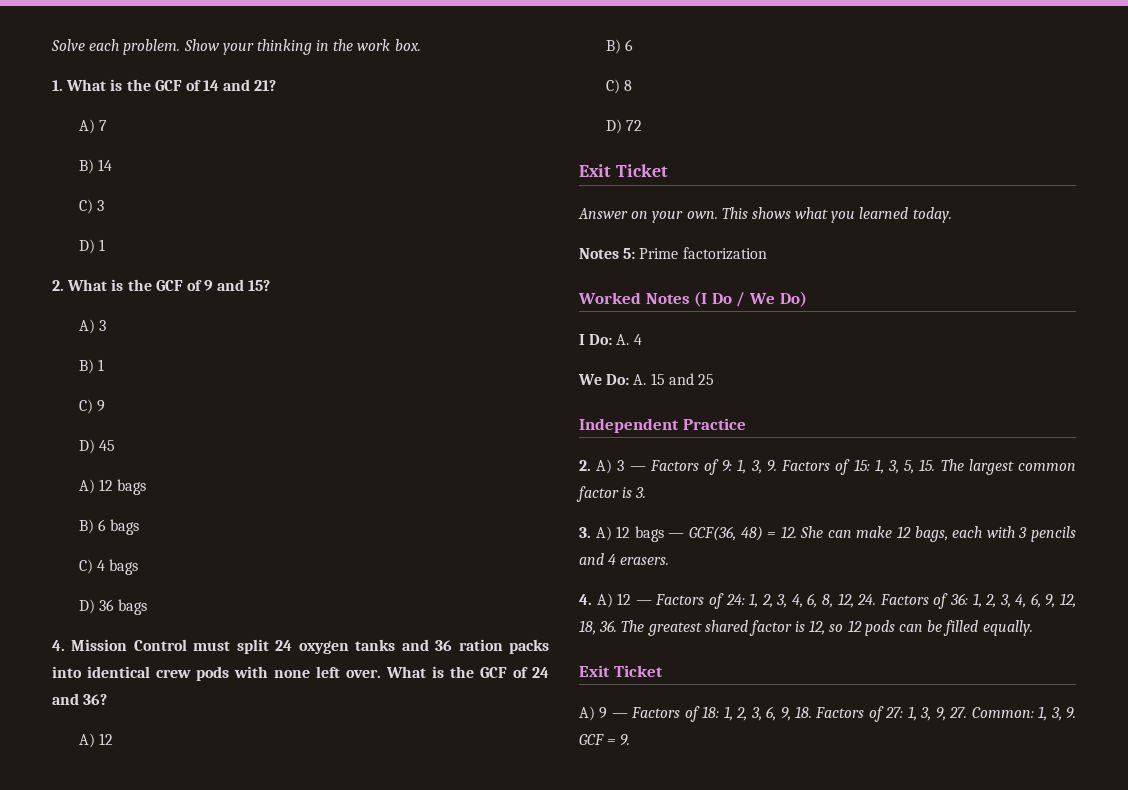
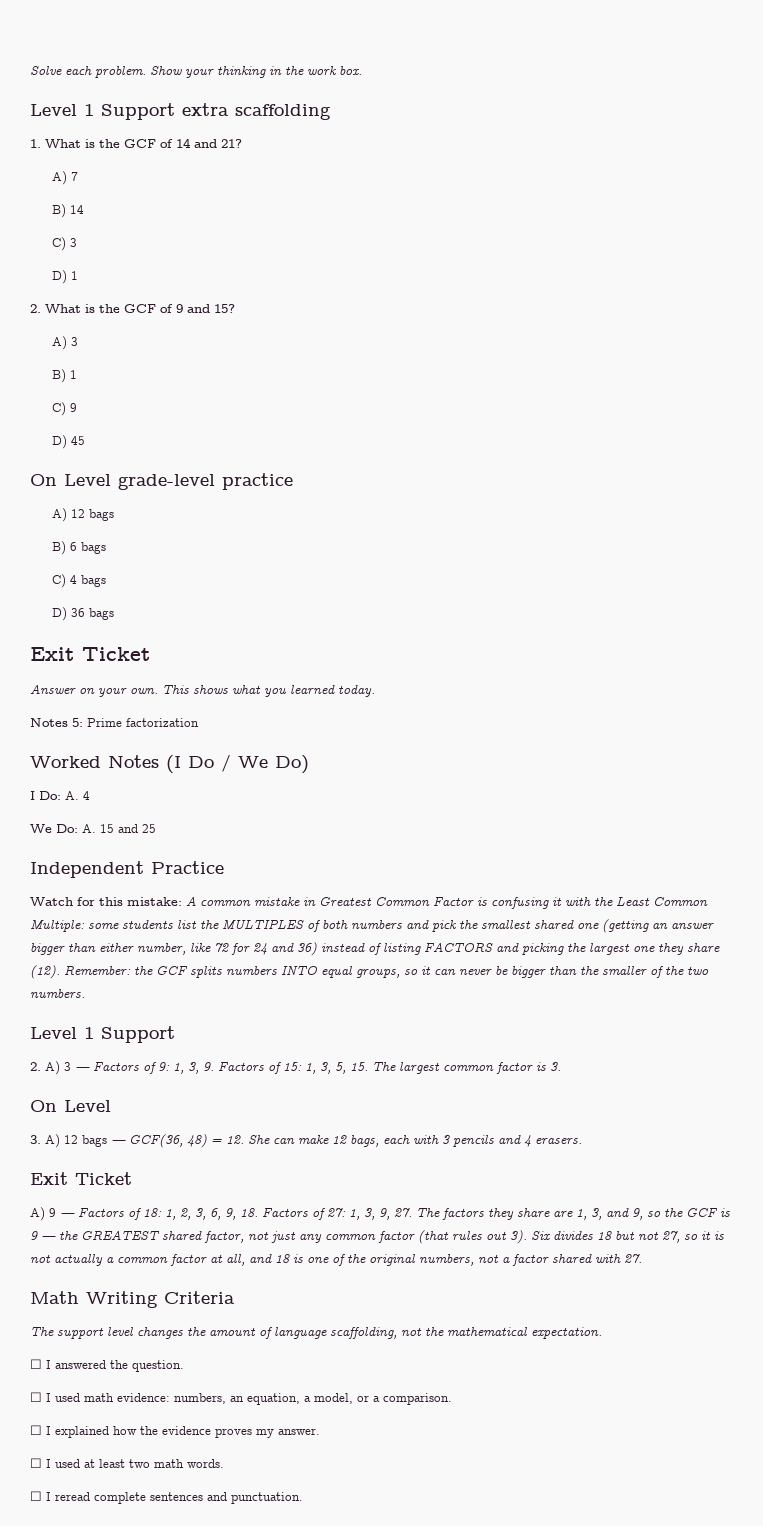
(421, 45) none -> [30,103,331,120] // Level 1 Support extra scaffolding
(115, 445) none -> [30,473,293,490] // On Level grade-level practice
[52,639,549,654] [52,666,549,681] [52,693,108,705] [78,733,113,748] [605,39,633,54] [605,79,632,94] [605,119,642,134] // 4. Mission Control must split 24 oxygen tanks and 36 ration packs into identical crew pods with none left over. What is the GCF of 24 and 36? // A) 12 // B) 6 // C) 8 // D) 72 -> (115, 614) none
(746, 424) none -> [30,896,708,909] [30,919,714,933] [30,942,720,956] [30,965,709,979] [30,989,85,998] [30,1026,175,1043] // Watch for this mistake: A common mistake in Greatest Common Factor is confusing it with the Least Common Multiple: some students list the MULTIPLES of both numbers and pick the smallest shared one (getting an answer bigger than either number, like 72 for 24 and 36) instead of listing FACTORS and picking the largest one they share (12). Remember: the GCF splits numbers INTO equal groups, so it can never be bigger than the smaller of the two numbers. // Level 1 Support
(647, 492) none -> [30,1100,111,1112] // On Level
[579,593,1076,609] [579,620,1033,636] // 4. A) 12 — Factors of 24: 1, 2, 3, 4, 6, 8, 12, 24. Factors of 36: 1, 2, 3, 4, 6, 9, 12, 18, 36. The greatest shared factor is 12, so 12 pods can be filled equally. -> (582, 1141) none
[971,706,1076,721] [579,734,631,746] Common: 1, 3, 9. GCF = 9. -> [416,1208,730,1220] [30,1230,724,1244] [30,1254,642,1266] [30,1291,235,1308] [30,1327,602,1339] [30,1359,184,1372] [30,1392,452,1405] [30,1425,320,1438] [30,1458,224,1468] [30,1491,303,1504] The factors they share are 1, 3, and 9, so the GCF is 9 — the GREATEST shared factor, not just any common factor (that rules out 3). Six divides 18 but not 27, so it is not actually a common factor at all, and 18 is one of the original numbers, not a factor shared with 27. // Math Writing Criteria // The support level changes the amount of language scaffolding, not the mathematical expectation. // ☐ I answered the question. // ☐ I used math evidence: numbers, an equation, a model, or a comparison. // ☐ I explained how the evidence proves my answer. // ☐ I used at least two math words. // ☐ I reread complete sentences and punctuation.

